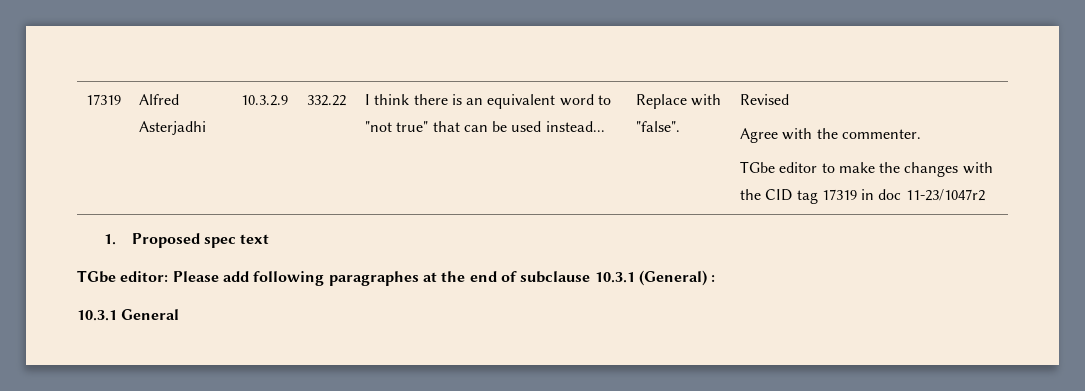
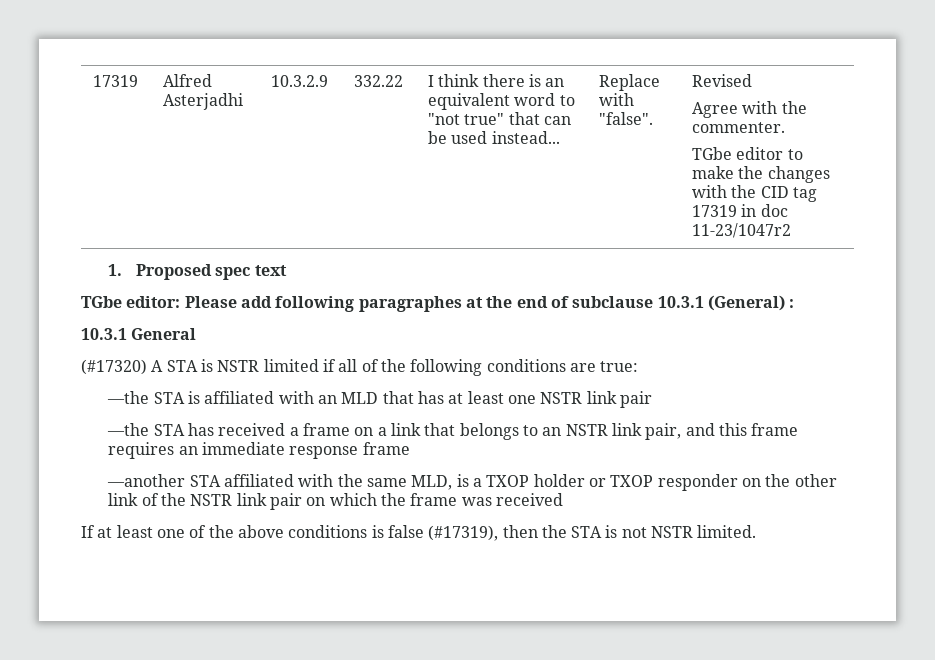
(180, 314) none -> [81,359,639,376] [107,391,652,408] [107,423,799,440] [108,442,410,459] [107,474,837,491] [108,493,564,510] [81,525,757,541] // (#17320) A STA is NSTR limited if all of the following conditions are true: // —the STA is affiliated with an MLD that has at least one NSTR link pair // —the STA has received a frame on a link that belongs to an NSTR link pair, and this frame requires an immediate response frame // —another STA affiliated with the same MLD, is a TXOP holder or TXOP responder on the other link of the NSTR link pair on which the frame was received // If at least one of the above conditions is false (#17319), then the STA is not NSTR limited.

